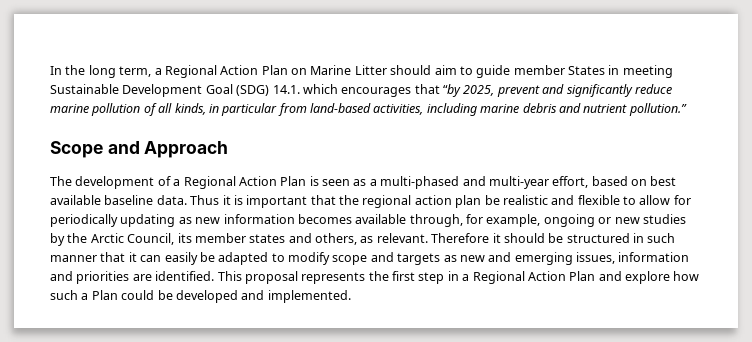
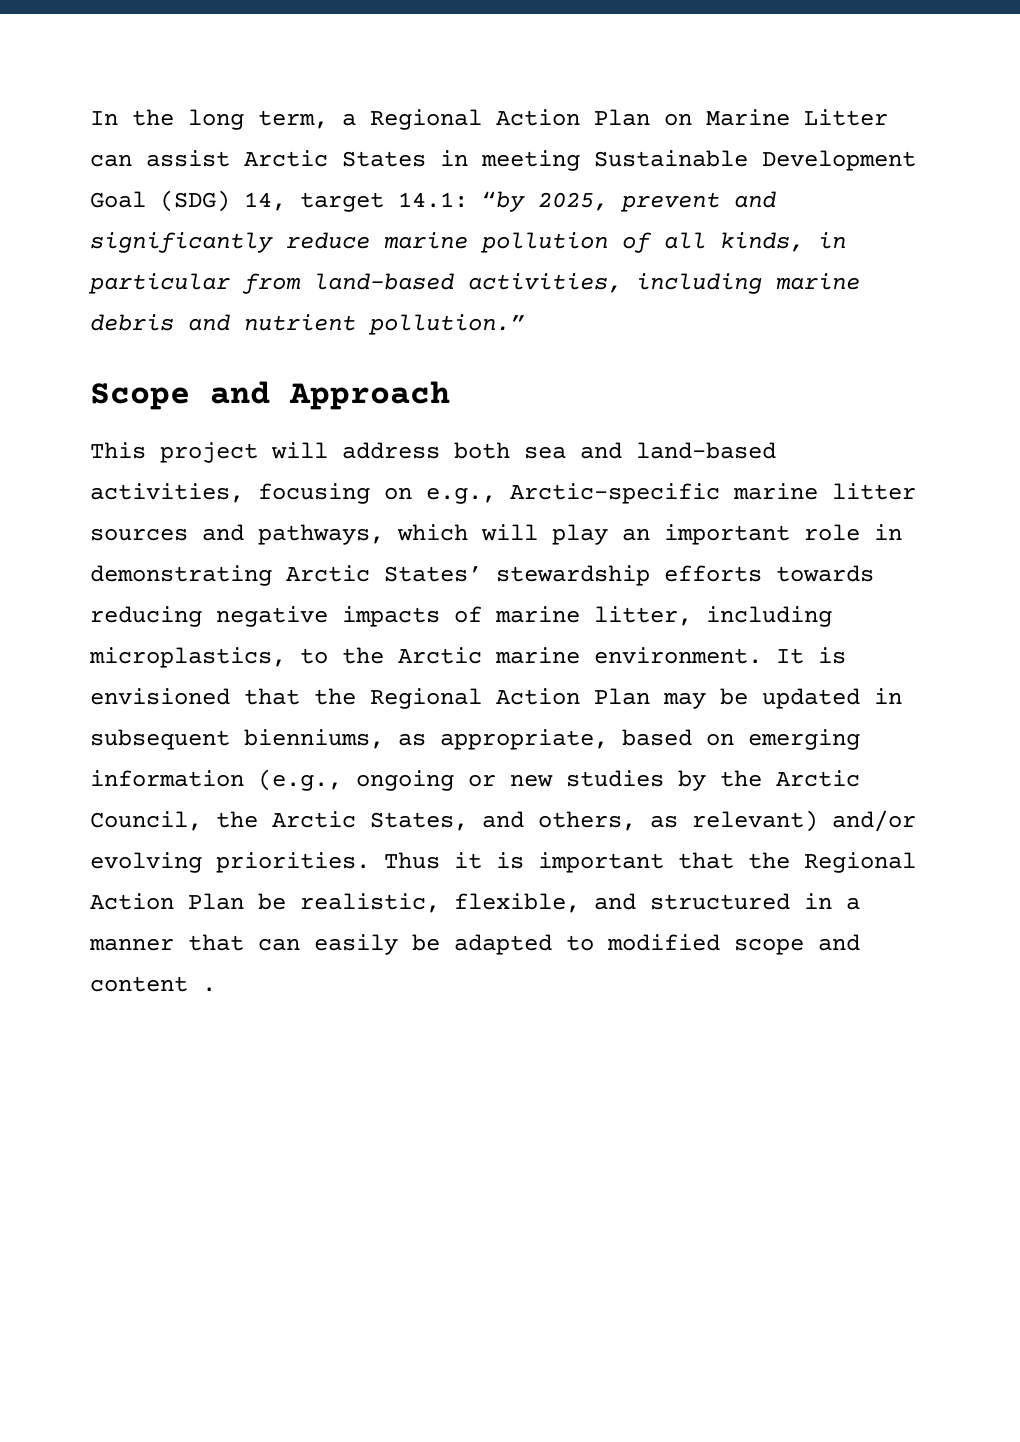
[390,65,565,78] should aim to guide member -> [90,150,328,167] can assist Arctic
[272,84,440,97] 14.1. which encourages that -> [244,192,468,212] 14, target 14.1:
[50,176,677,189] [50,195,691,208] [50,214,541,227] The development of a Regional Action Plan is seen as a multi-phased and multi-year effort, based on best available baseline data. Thus it is important that the regional action plan be realistic and flexible to allow for periodically updating as new information becomes available through, for example, -> [90,442,776,463] [90,483,916,504] [90,524,902,545] [90,565,874,586] [90,606,832,627] [89,647,846,668] [90,688,902,709] [90,729,860,750] [90,769,342,791] This project will address both sea and land-based activities, focusing on e.g., Arctic-specific marine litter sources and pathways, which will play an important role in demonstrating Arctic States’ stewardship efforts towards reducing negative impacts of marine litter, including microplastics, to the Arctic marine environment. It is envisioned that the Regional Action Plan may be updated in subsequent bienniums, as appropriate, based on emerging information (e.g.,
[177,233,564,245] its member states and others, as relevant. Therefore it should be -> [216,810,916,832] [90,852,916,873] [90,893,636,913] the Arctic States, and others, as relevant) and/or evolving priorities. Thus it is important that the Regional Action Plan be realistic, flexible, and
[647,233,676,243] such -> [846,897,860,910] a
[128,252,137,262] it -> (244, 942) none
[288,252,330,265] modify -> [607,934,720,951] modified
[397,252,690,265] [50,271,700,284] [50,290,351,303] targets as new and emerging issues, information and priorities are identified. This proposal represents the first step in a Regional Action Plan and explore how such a Plan could be developed and implemented. -> [90,976,216,992] content .

